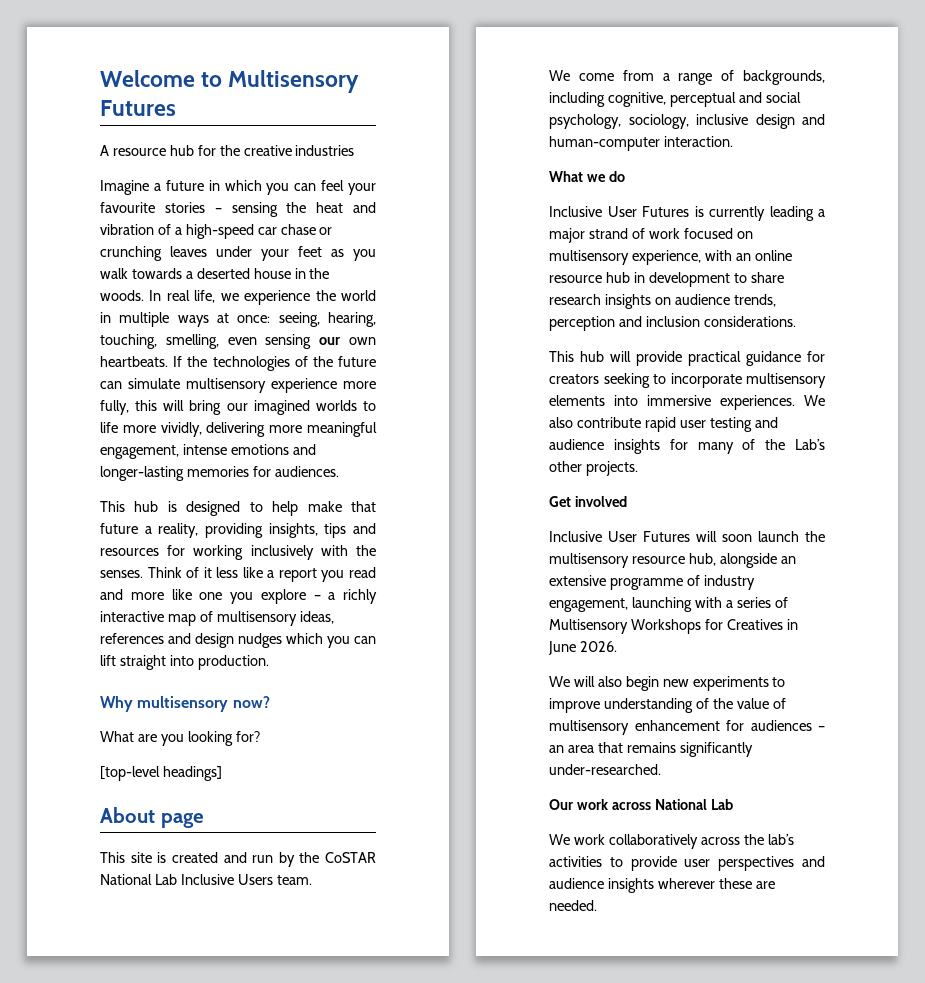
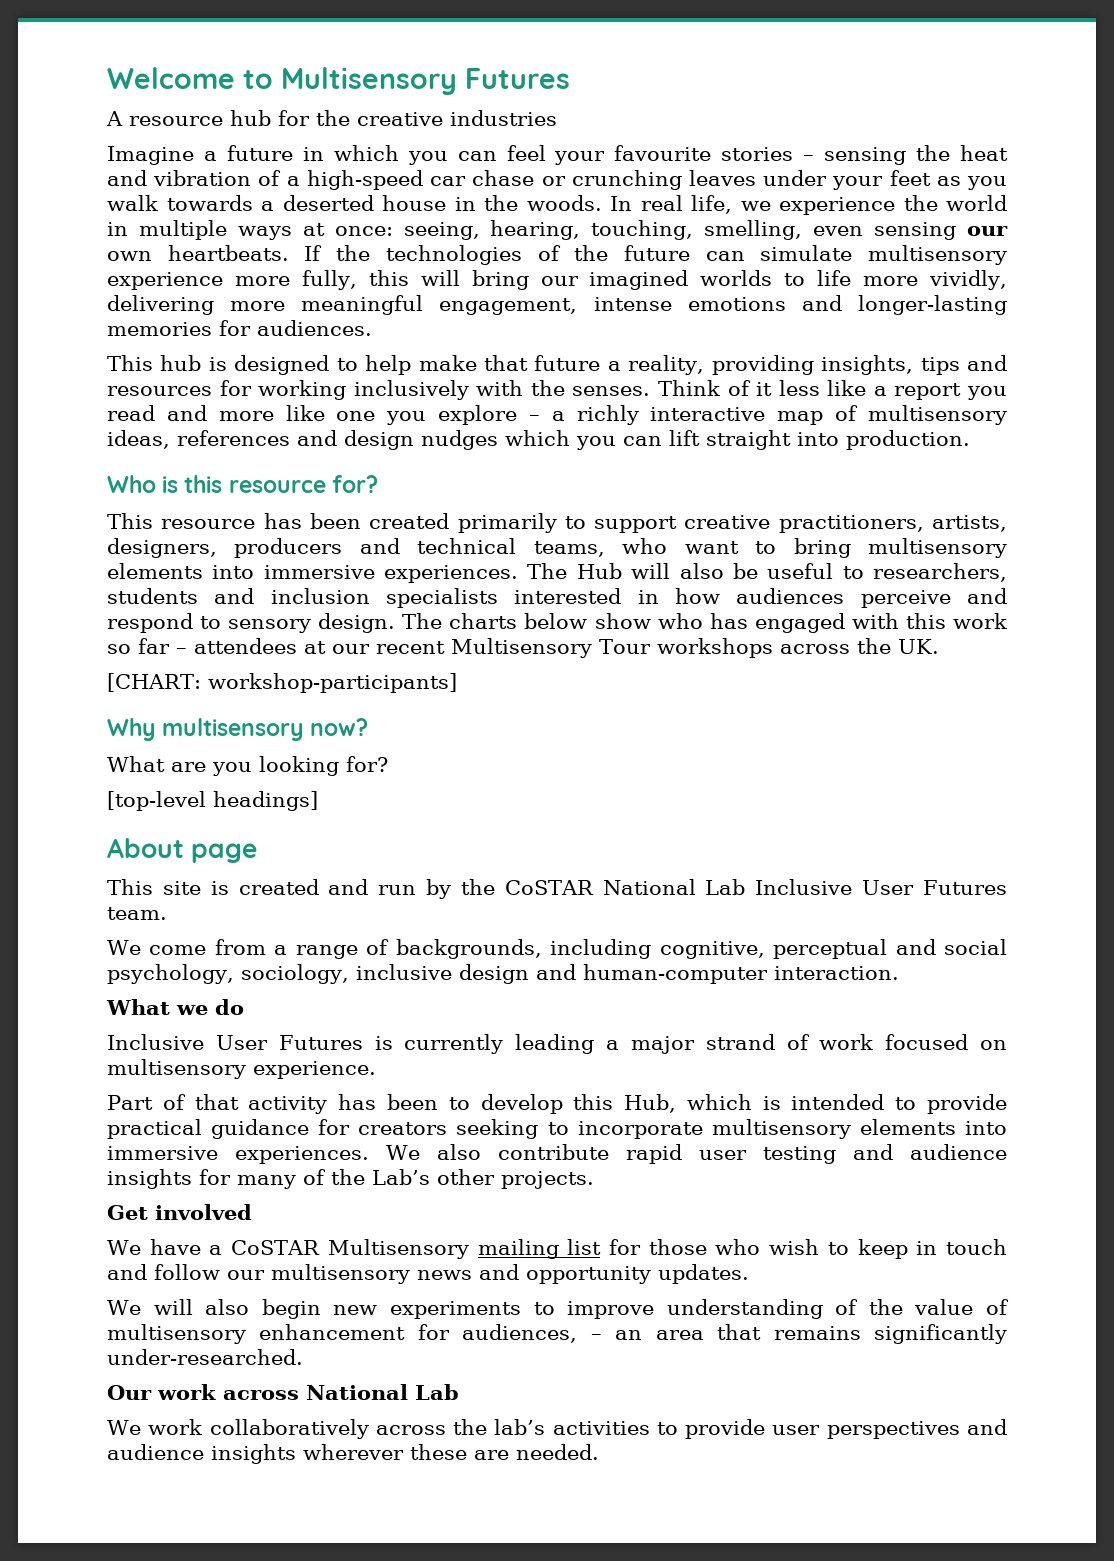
(269, 662) none -> [107,475,378,493] [107,513,1007,533] [107,538,1008,558] [107,563,1008,583] [107,588,1008,608] [107,613,1008,633] [107,638,939,658] [107,673,457,693] // Who is this resource for? // This resource has been created primarily to support creative practitioners, artists, designers, producers and technical teams, who want to bring multisensory elements into immersive experiences. The Hub will also be useful to researchers, students and inclusion specialists interested in how audiences perceive and respond to sensory design. The charts below show who has engaged with this work so far – attendees at our recent Multisensory Tour workshops across the UK. // [CHART: workshop-participants]
[237,874,273,885] Users -> [862,880,1007,895] User Futures
[631,250,792,265] [549,272,784,287] [549,294,776,309] [549,316,796,331] [549,351,631,362] experience, with an online resource hub in development to share research insights on audience trends, perception and inclusion considerations. // This hub will -> [253,1061,376,1079] [107,1094,917,1114] experience. // Part of that activity has been to develop this Hub, which is intended to
[549,531,825,542] [549,553,796,568] [549,575,755,590] [549,597,788,612] [549,619,798,634] [548,641,617,655] Inclusive User Futures will soon launch the multisensory resource hub, alongside an extensive programme of industry engagement, launching with a series of Multisensory Workshops for Creatives in June 2026. -> [107,1239,1008,1259] [107,1264,749,1284] We have a CoSTAR Multisensory mailing list for those who wish to keep in touch and follow our multisensory news and opportunity updates.
[750,720,812,731] audiences -> [462,1324,578,1343] audiences,

